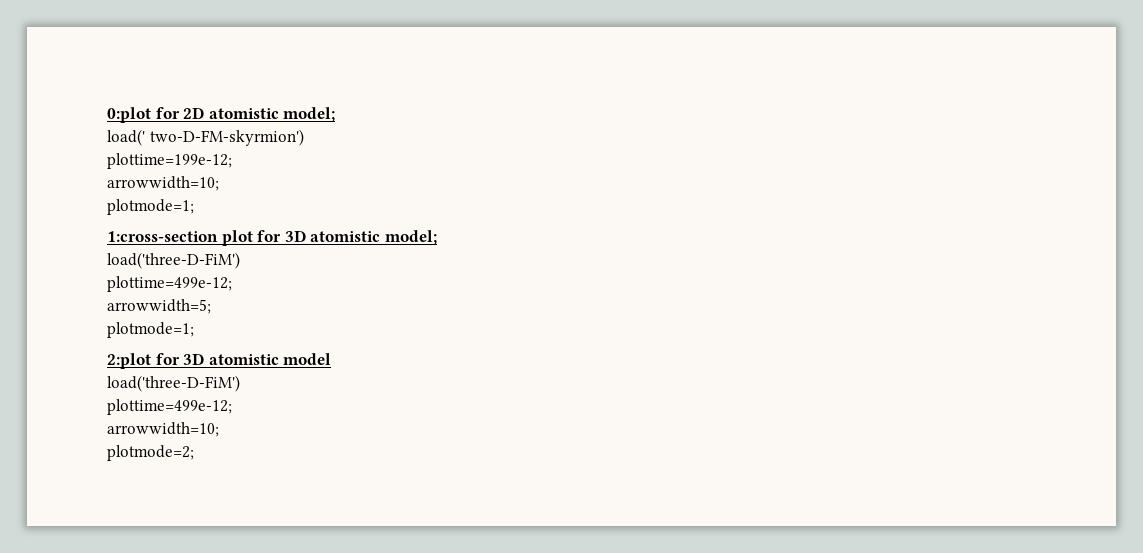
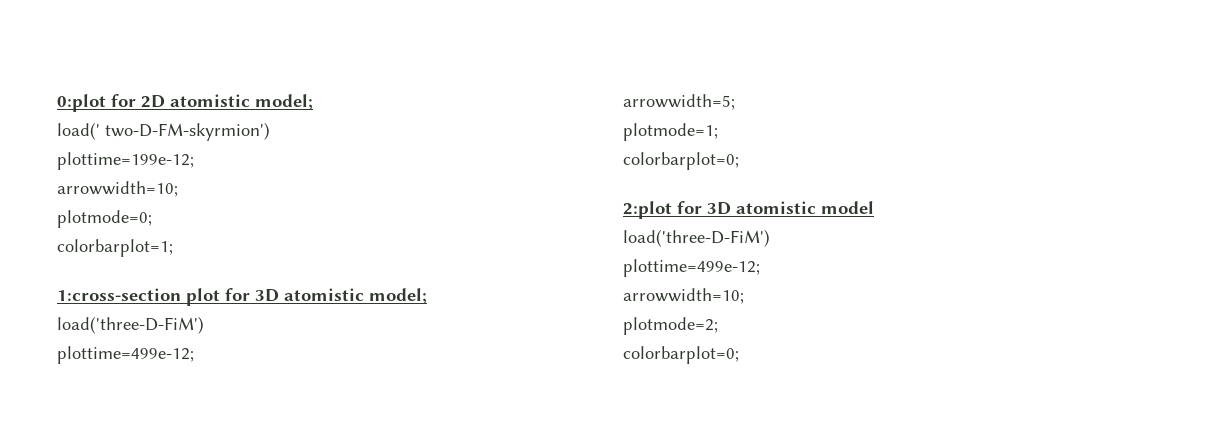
[107,199,194,215] plotmode=1; -> [57,210,152,228] [57,239,173,257] plotmode=0; // colorbarplot=1;
(194, 330) none -> [623,152,739,170] // colorbarplot=0;
(194, 453) none -> [623,346,739,364] // colorbarplot=0;

